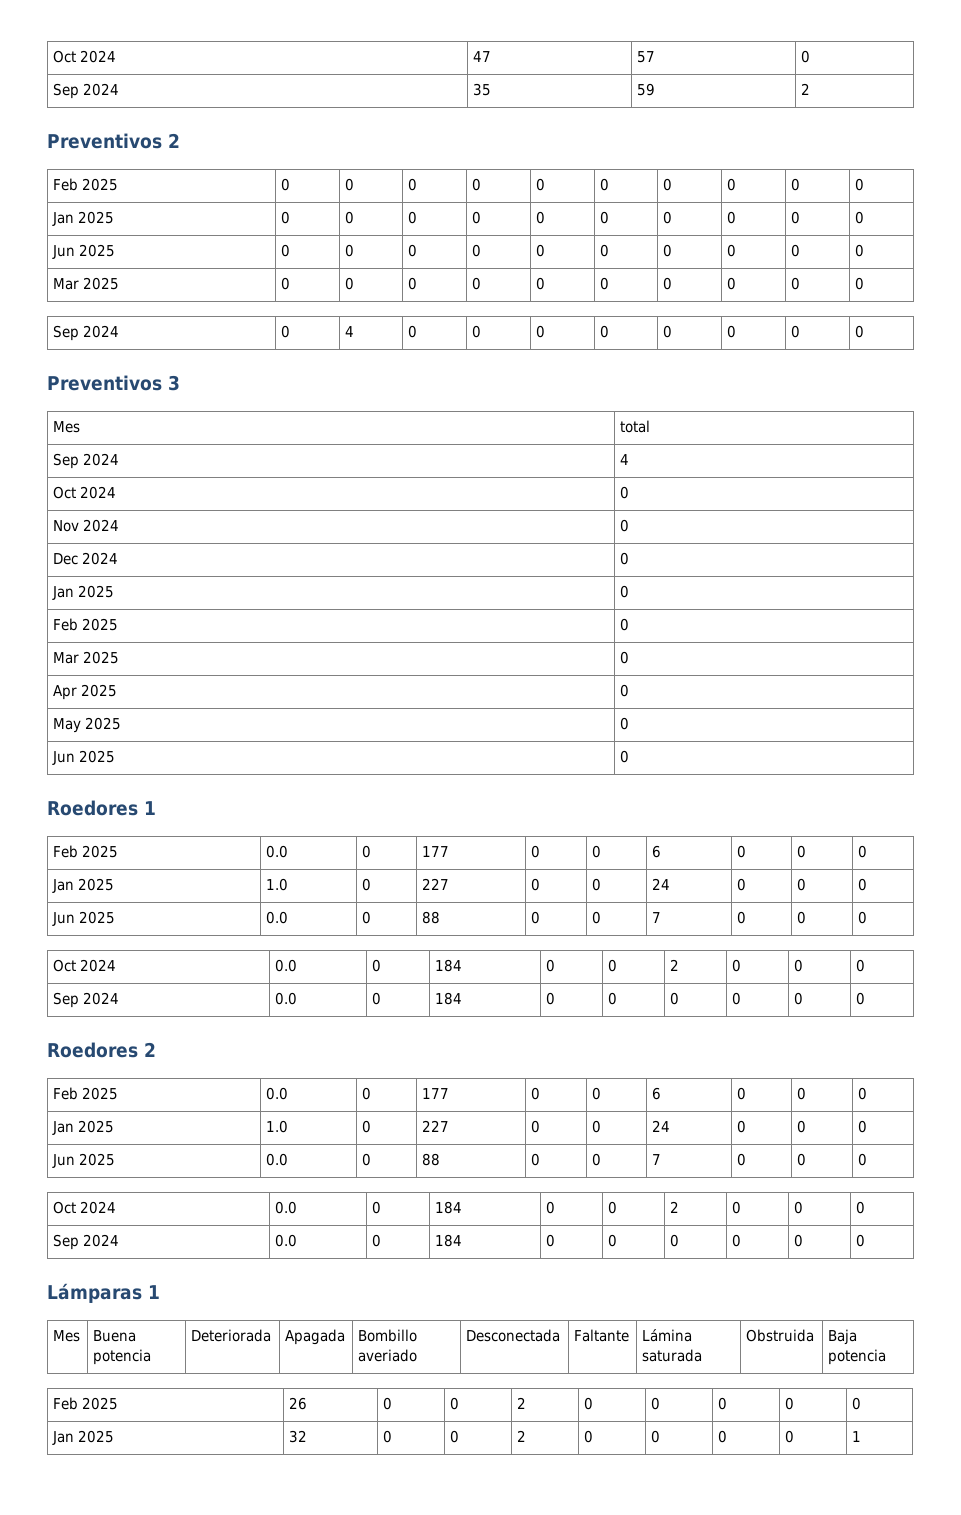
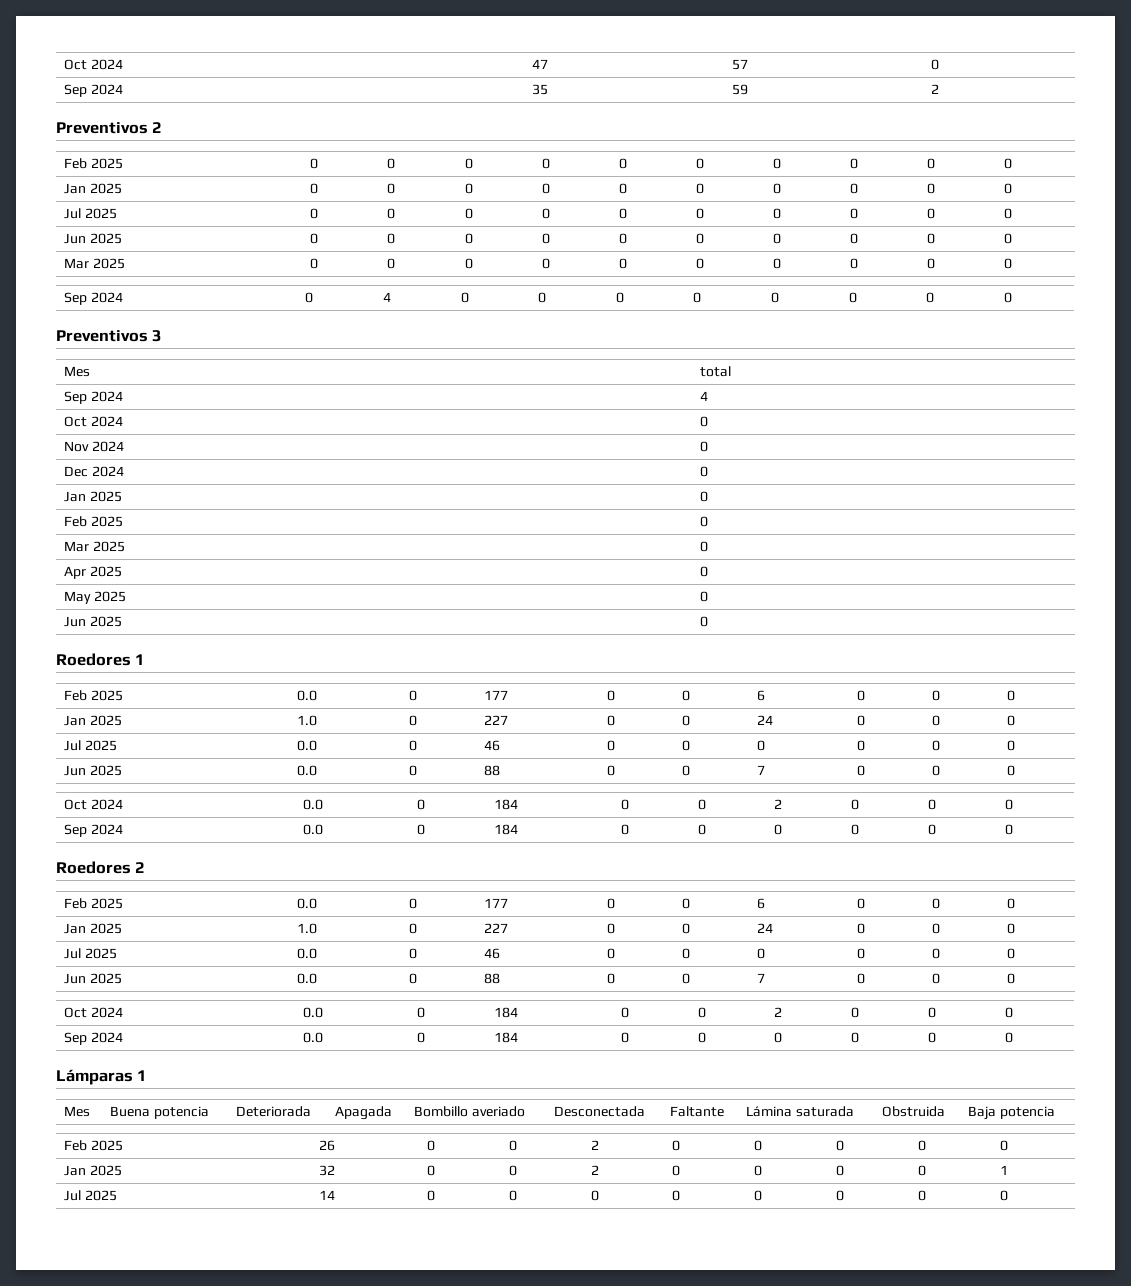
(865, 217) none -> [63,208,117,219] [309,208,318,219] [386,208,395,219] [464,208,473,219] [541,208,550,219] [618,208,627,219] [695,208,704,219] [772,208,781,219] [849,208,858,219] [926,208,935,219] [1003,208,1012,219] // Jul 2025 | 0 | 0 | 0 | 0 | 0 | 0 | 0 | 0 | 0 | 0
(868, 884) none -> [63,740,117,751] [296,740,317,751] [408,740,417,751] [483,740,500,751] [606,740,615,751] [681,740,690,751] [756,740,765,751] [856,740,865,751] [931,740,940,751] [1006,740,1015,751] // Jul 2025 | 0.0 | 0 | 46 | 0 | 0 | 0 | 0 | 0 | 0
(868, 1126) none -> [63,948,117,959] [296,948,317,959] [408,948,417,959] [483,948,500,959] [606,948,615,959] [681,948,690,959] [756,948,765,959] [856,948,865,959] [931,948,940,959] [1006,948,1015,959] // Jul 2025 | 0.0 | 0 | 46 | 0 | 0 | 0 | 0 | 0 | 0
(862, 1436) none -> [63,1190,117,1201] [318,1190,335,1200] [426,1190,435,1201] [508,1190,517,1201] [590,1190,599,1201] [671,1190,680,1201] [753,1190,762,1201] [835,1190,844,1201] [917,1190,926,1201] [999,1190,1008,1201] // Jul 2025 | 14 | 0 | 0 | 0 | 0 | 0 | 0 | 0 | 0

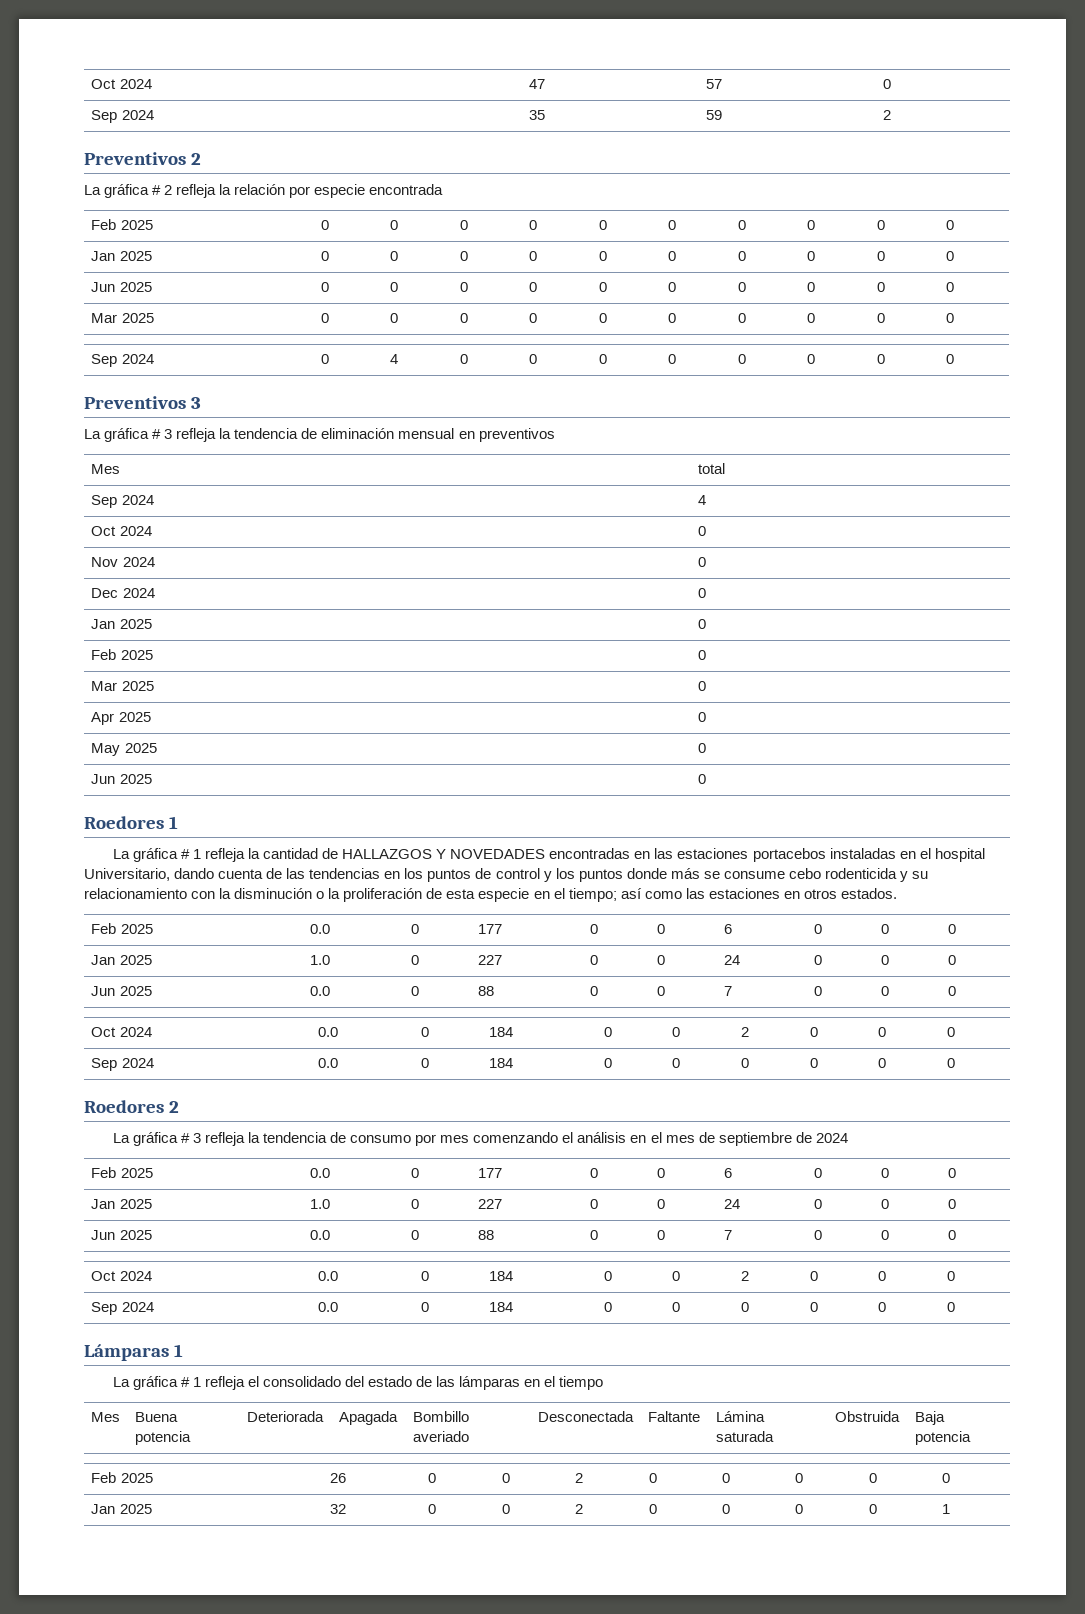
(163, 127) none -> [84,184,444,198] // La gráfica # 2 refleja la relación por especie encontrada
[63,208,117,219] [309,208,318,219] [386,208,395,219] [464,208,473,219] [541,208,550,219] [618,208,627,219] [695,208,704,219] [772,208,781,219] [849,208,858,219] [926,208,935,219] [1003,208,1012,219] // Jul 2025 | 0 | 0 | 0 | 0 | 0 | 0 | 0 | 0 | 0 | 0 -> (955, 256) none
(163, 336) none -> [84,428,555,442] // La gráfica # 3 refleja la tendencia de eliminación mensual en preventivos
(146, 659) none -> [112,848,985,862] [84,868,929,882] [84,888,897,902] // La gráfica # 1 refleja la cantidad de HALLAZGOS Y NOVEDADES encontradas en las estaciones portacebos instaladas en el hospital Universitario, dando cuenta de las tendencias en los puntos de control y los puntos donde más se consume cebo rodenticida y su relacionamiento con la disminución o la proliferación de esta especie en el tiempo; así como las estaciones en otros estados.
[63,740,117,751] [296,740,317,751] [408,740,417,751] [483,740,500,751] [606,740,615,751] [681,740,690,751] [756,740,765,751] [856,740,865,751] [931,740,940,751] [1006,740,1015,751] // Jul 2025 | 0.0 | 0 | 46 | 0 | 0 | 0 | 0 | 0 | 0 -> (957, 960) none
(146, 867) none -> [112,1132,848,1146] // La gráfica # 3 refleja la tendencia de consumo por mes comenzando el análisis en el mes de septiembre de 2024
[63,948,117,959] [296,948,317,959] [408,948,417,959] [483,948,500,959] [606,948,615,959] [681,948,690,959] [756,948,765,959] [856,948,865,959] [931,948,940,959] [1006,948,1015,959] // Jul 2025 | 0.0 | 0 | 46 | 0 | 0 | 0 | 0 | 0 | 0 -> (957, 1204) none
(148, 1075) none -> [112,1376,604,1390] // La gráfica # 1 refleja el consolidado del estado de las lámparas en el tiempo
[63,1190,117,1201] [318,1190,335,1200] [426,1190,435,1201] [508,1190,517,1201] [590,1190,599,1201] [671,1190,680,1201] [753,1190,762,1201] [835,1190,844,1201] [917,1190,926,1201] [999,1190,1008,1201] // Jul 2025 | 14 | 0 | 0 | 0 | 0 | 0 | 0 | 0 | 0 -> (951, 1509) none

